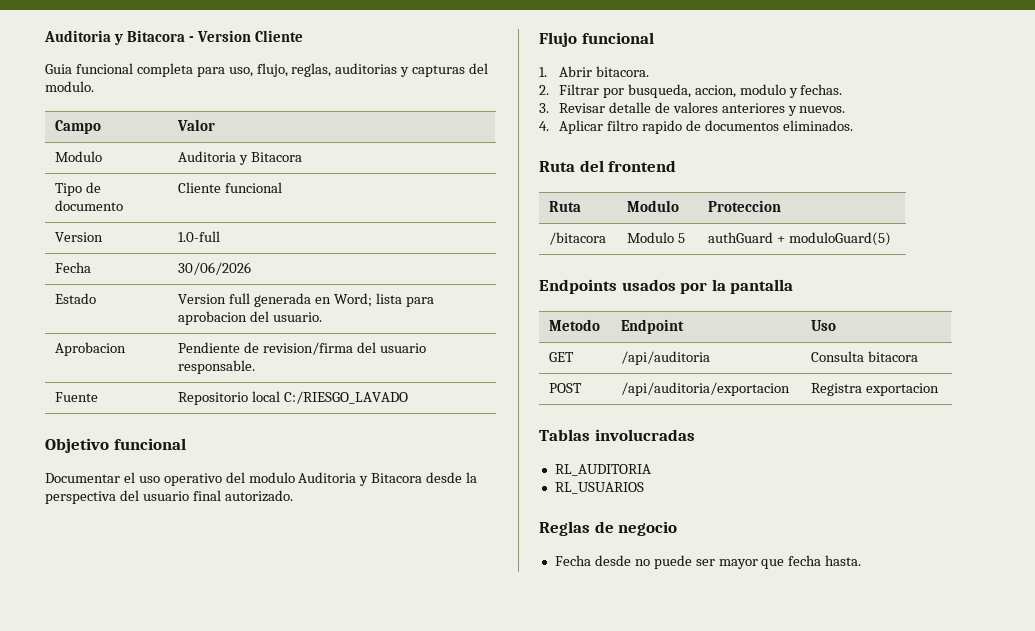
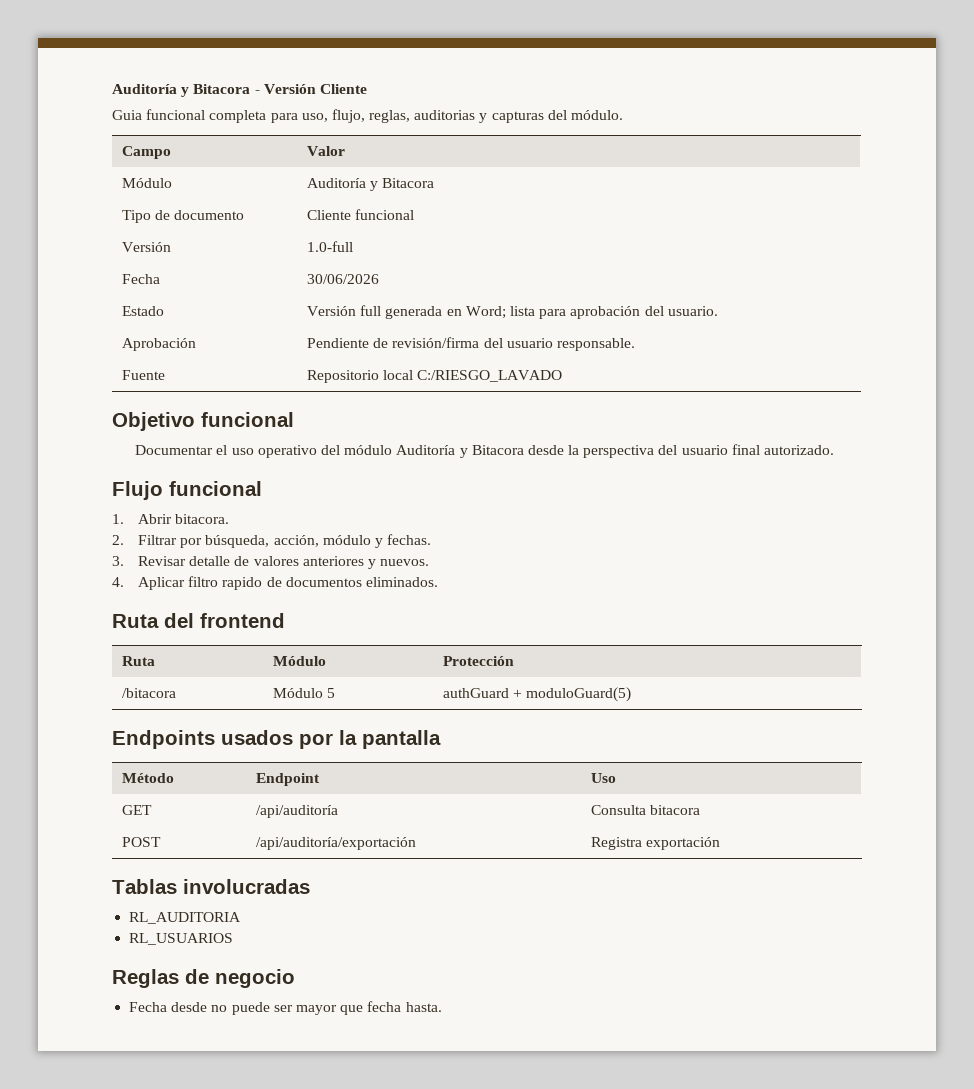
[44,30,111,42] Auditoria -> [112,84,177,94] Auditoría
[196,30,251,42] Version -> [263,84,316,94] Versión
[45,81,94,92] modulo. -> [571,110,624,120] módulo.
[55,151,103,162] [178,151,237,162] Modulo | Auditoria -> [122,178,173,188] [307,178,367,188] Módulo | Auditoría
[55,232,104,242] Version -> [122,242,172,252] Versión
[178,294,227,304] Version -> [307,306,357,316] Versión
[178,311,248,325] aprobacion -> [570,306,641,319] aprobación
[55,342,127,356] Aprobacion -> [122,338,197,351] Aprobación
[263,342,354,355] revision/firma -> [392,337,480,348] revisión/firma
[248,472,357,483] modulo Auditoria -> [344,445,456,455] módulo Auditoría
[627,84,786,98] busqueda, accion, modulo -> [205,535,371,548] búsqueda, acción, módulo
[627,200,680,212] [708,200,782,212] Modulo | Proteccion -> [273,656,327,666] [443,656,515,666] Módulo | Protección
[627,232,675,243] Modulo -> [273,688,324,698] Módulo
[549,319,601,331] Metodo -> [122,773,175,783] Método
[621,351,711,365] /api/auditoria -> [256,805,339,818] /api/auditoría
[621,382,791,396] /api/auditoria/exportacion -> [256,837,417,850] /api/auditoría/exportación
[866,383,940,396] exportacion -> [646,837,721,850] exportación

